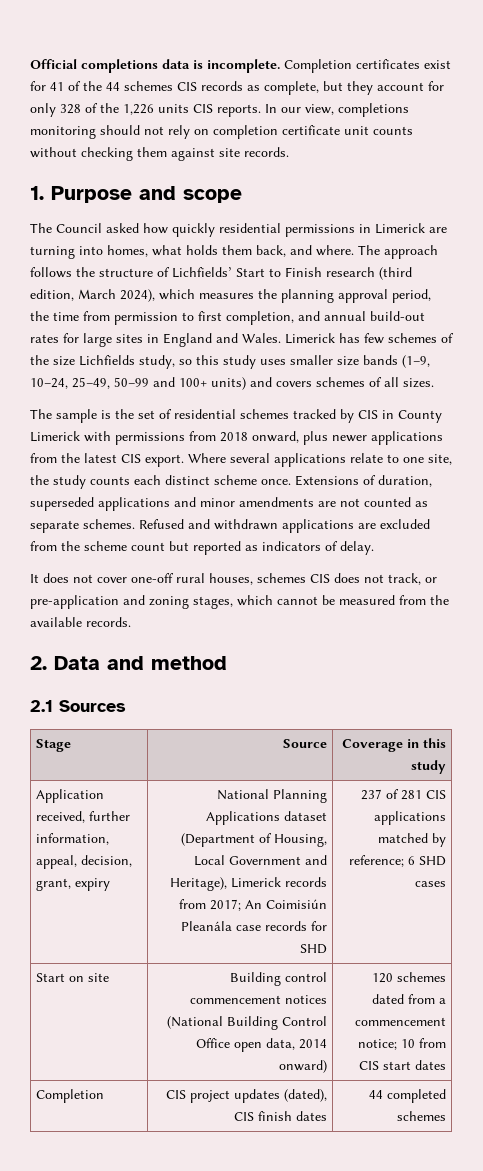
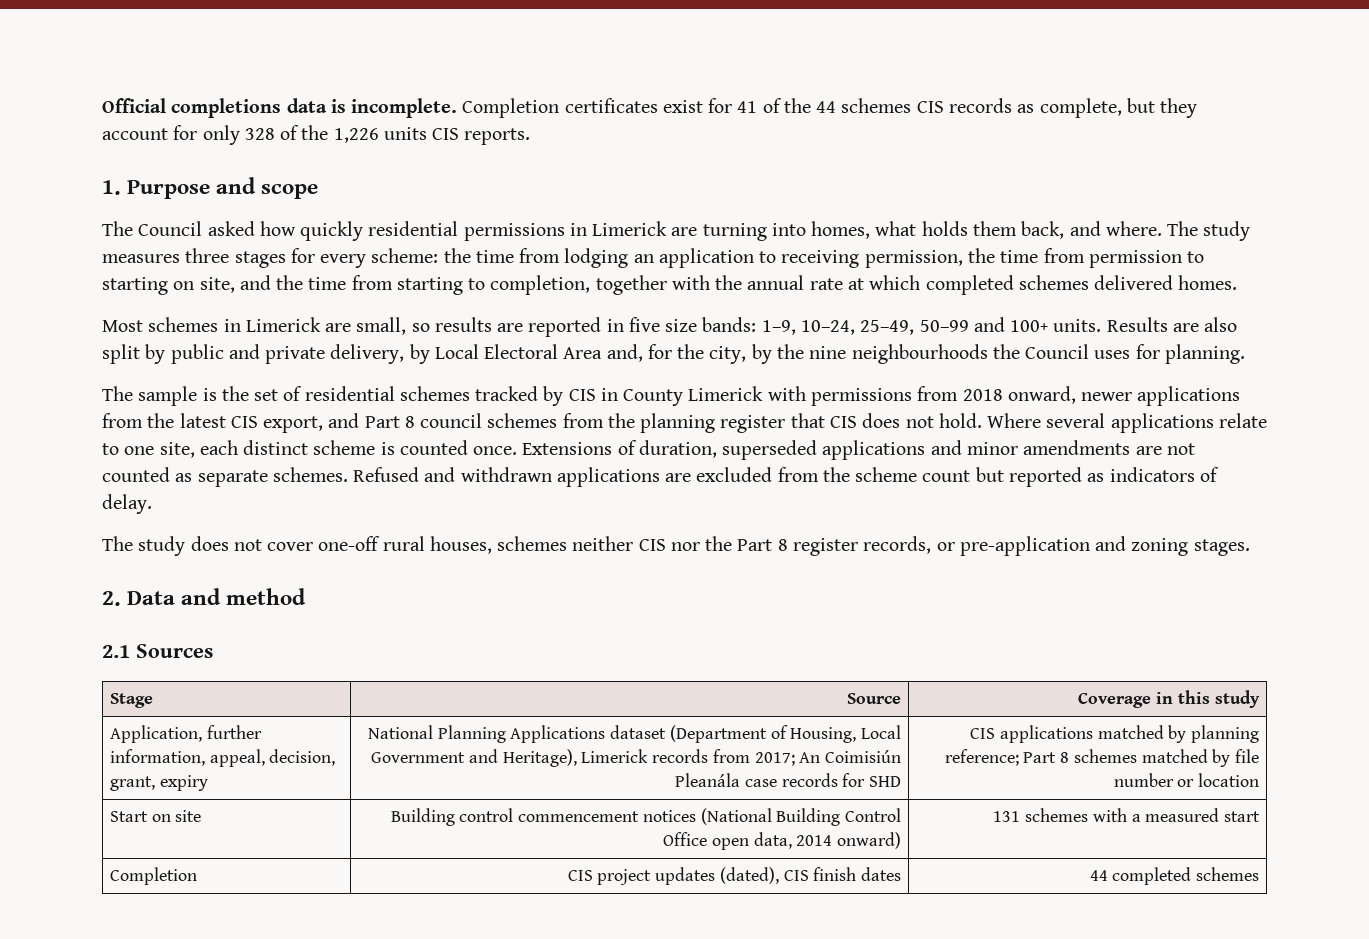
[265,103,409,117] [30,125,413,139] [30,147,289,161] In our view, completions monitoring should not rely on completion certificate unit counts without checking them against site records. -> (531, 136) none
[384,245,438,259] [30,267,412,280] [30,289,431,303] approach follows the structure of Lichfields’ Start to Finish research (third edition, March 2024), which measures the planning approval period, -> [1203,221,1251,241] [102,248,963,268] study measures three stages for every scheme: the time from lodging an application to receiving permission,
[198,311,425,325] [30,333,454,347] [30,355,430,369] first completion, and annual build-out rates for large sites in England and Wales. Limerick has few schemes of the size Lichfields study, so this study uses smaller size bands (1–9, -> [102,275,1238,295] [102,317,796,337] starting on site, and the time from starting to completion, together with the annual rate at which completed schemes delivered homes. // Most schemes in Limerick are small, so results are reported in five size bands: 1–9,
[211,377,434,390] units) and covers schemes of all sizes. -> [1053,317,1238,332] [102,344,1245,364] units. Results are also split by public and private delivery, by Local Electoral Area and, for the city, by the nine neighbourhoods the Council uses for planning.
[303,431,328,445] plus -> (1076, 395) none
[145,454,184,467] export. -> [263,413,982,433] export, and Part 8 council schemes from the planning register that CIS does not hold.
[30,475,130,489] the study counts -> (195, 450) none
(257, 480) none -> [380,440,468,455] is counted
[30,574,39,583] It -> [102,536,186,556] The study
[310,573,437,585] [30,595,449,609] [30,617,131,627] CIS does not track, or pre-application and zoning stages, which cannot be measured from the available records. -> [572,536,1250,556] neither CIS nor the Part 8 register records, or pre-application and zoning stages.
[36,789,105,803] [36,811,86,823] Application received, -> [109,725,202,743] Application,
[360,789,422,800] 237 of 281 -> (902, 781) none
[348,855,446,867] [414,881,446,887] reference; 6 SHD cases -> [1191,725,1260,743] [944,749,1260,767] [1113,773,1260,787] planning reference; Part 8 schemes matched by file number or location
[371,972,446,983] [371,994,446,1004] [354,1017,446,1026] [357,1038,446,1050] [358,1061,379,1070] 120 schemes dated from a commencement notice; 10 from CIS -> [993,808,1220,822] 131 schemes with a measured
[414,1060,446,1070] dates -> (1261, 816) none

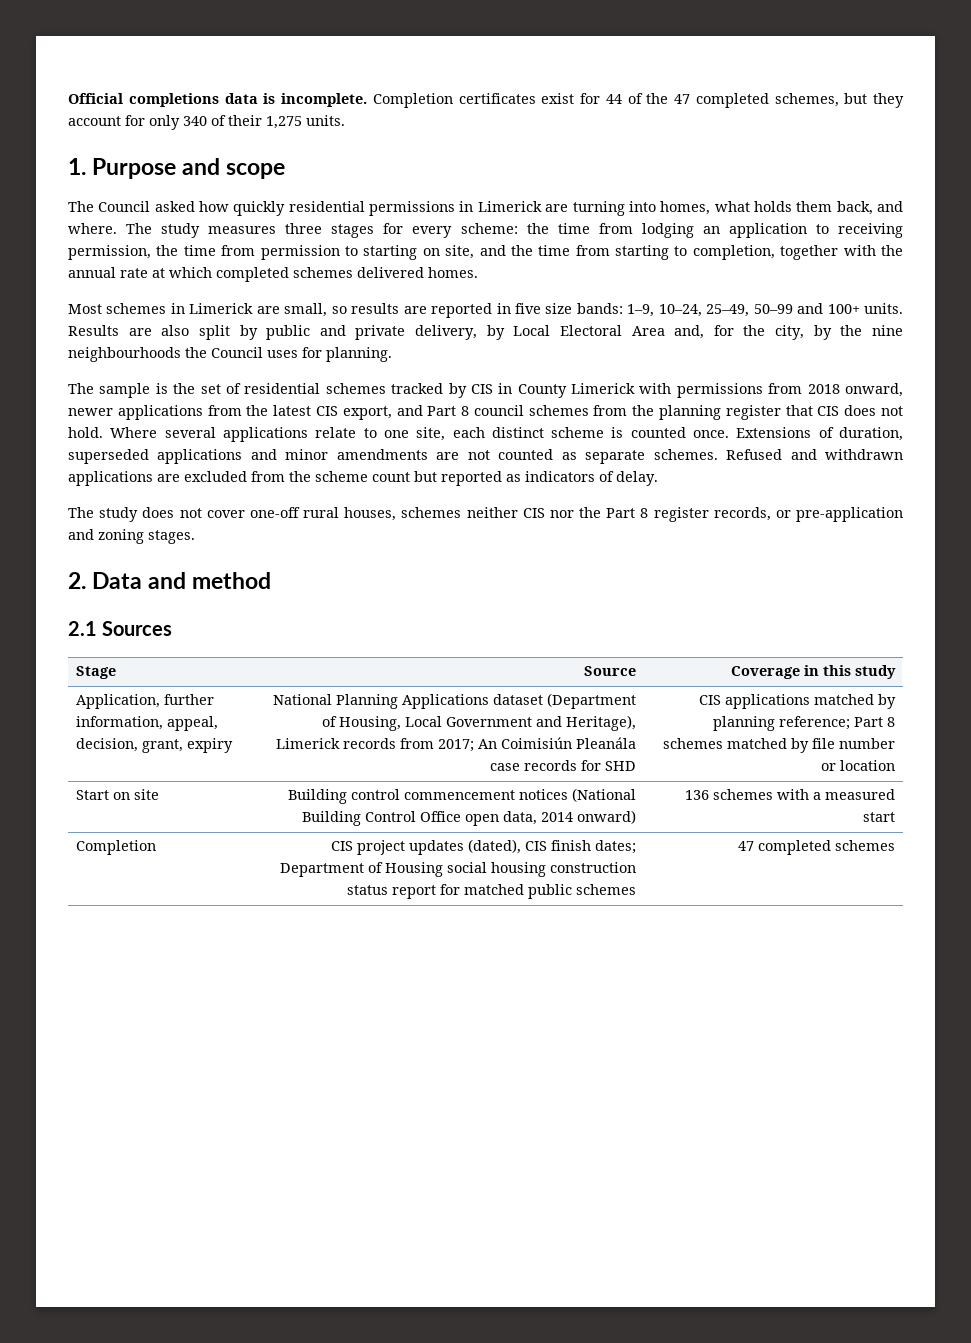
[737,98,1122,118] 41 of the 44 schemes CIS records as complete, -> [605,93,839,108] 44 of the 47 completed schemes,
[244,125,531,145] 328 of the 1,226 units CIS reports. -> [183,115,345,129] 340 of their 1,275 units.
[993,811,1021,822] 131 -> [685,790,710,800] 136
[861,867,902,881] [1089,870,1108,881] dates | 44 -> [595,840,637,854] [280,862,637,877] [347,884,637,899] [738,841,755,851] dates; Department of Housing social housing construction status report for matched public schemes | 47

